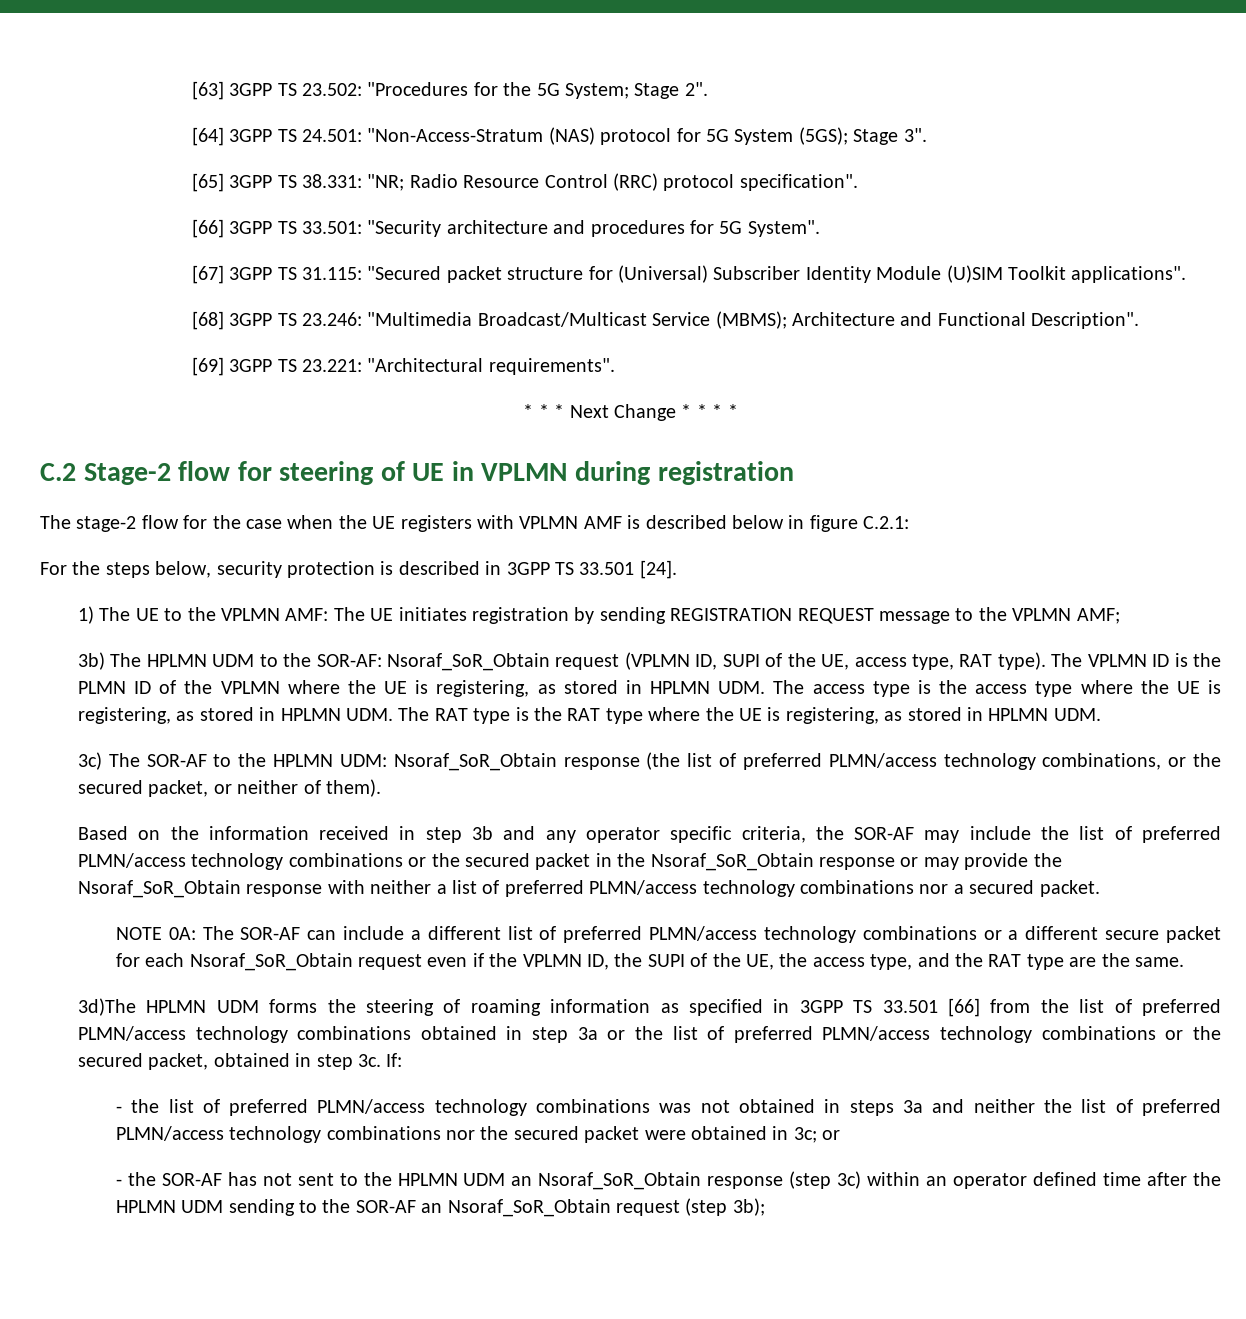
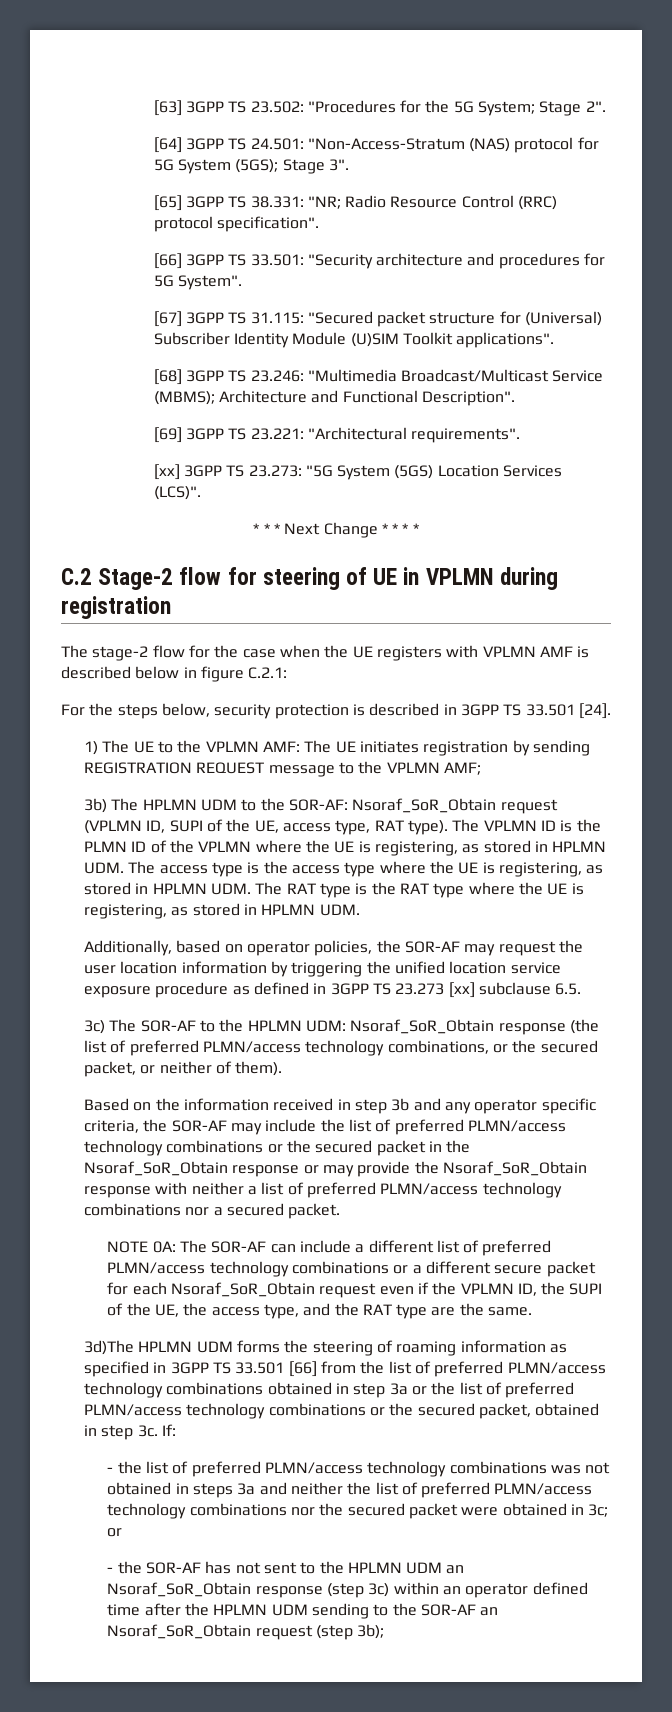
(615, 366) none -> [153,464,563,480] [153,486,201,500] // [xx] 3GPP TS 23.273: "5G System (5GS) Location Services (LCS)".
(1101, 714) none -> [84,940,584,956] [84,961,561,977] [84,982,582,998] // Additionally, based on operator policies, the SOR-AF may request the user location information by triggering the unified location service exposure procedure as defined in 3GPP TS 23.273 [xx] subclause 6.5.

